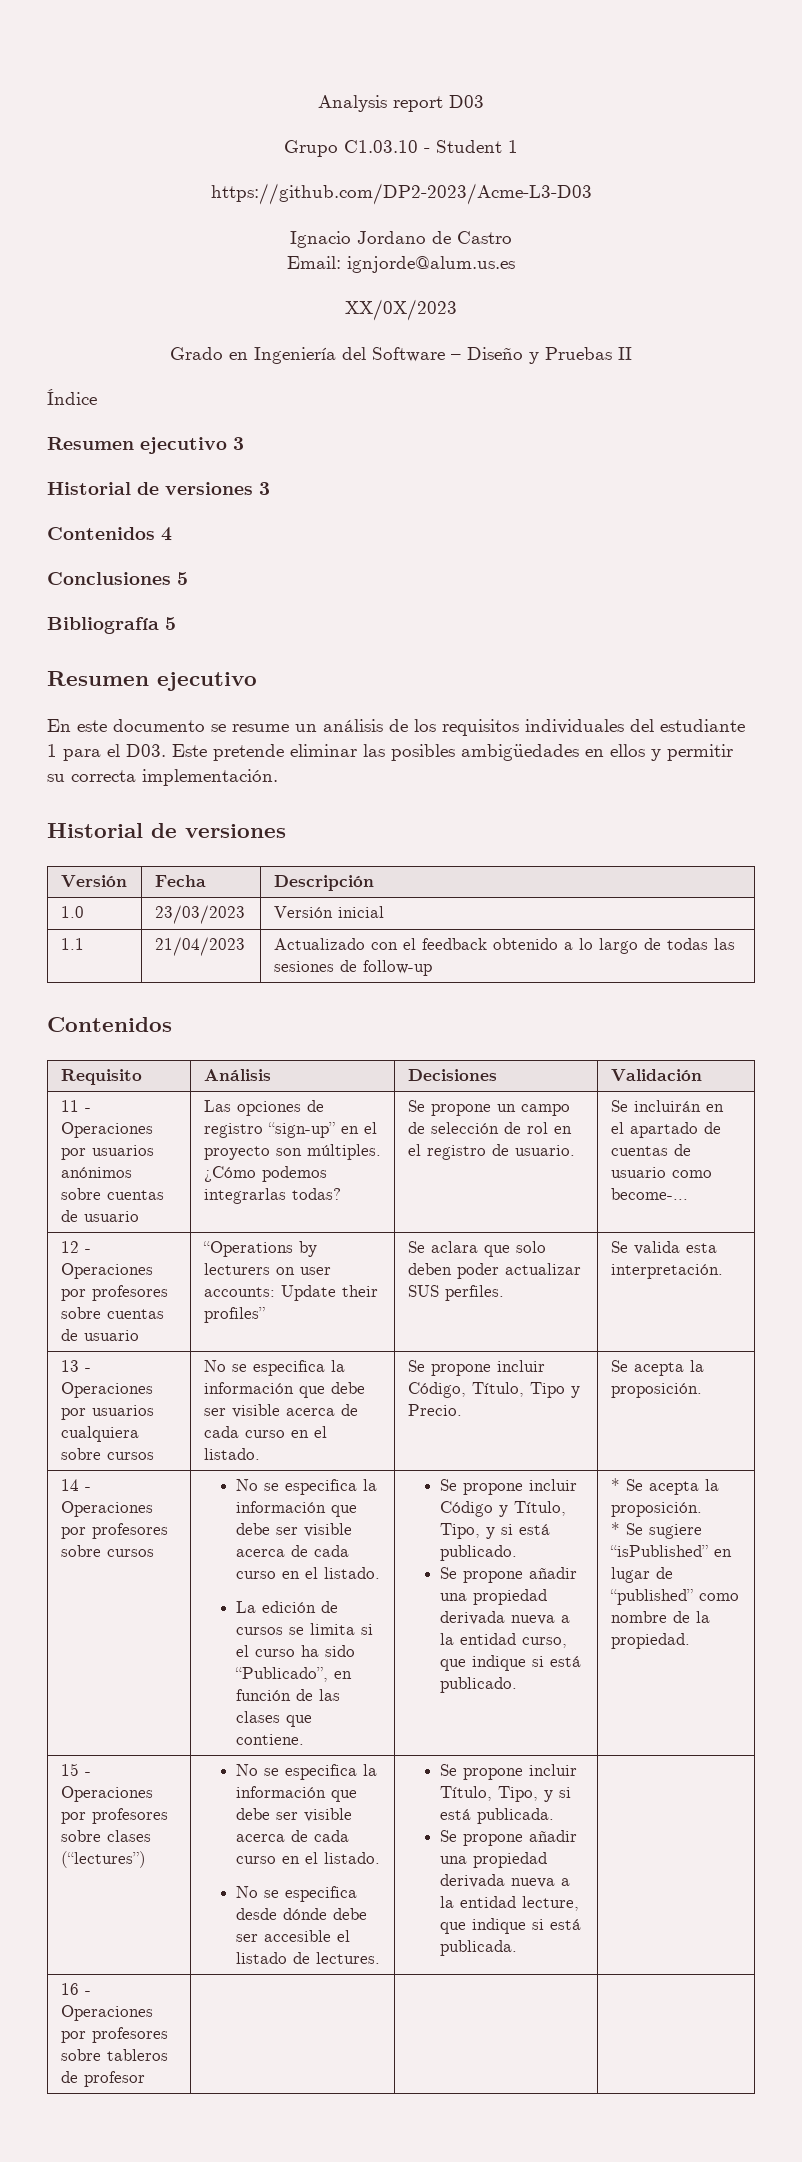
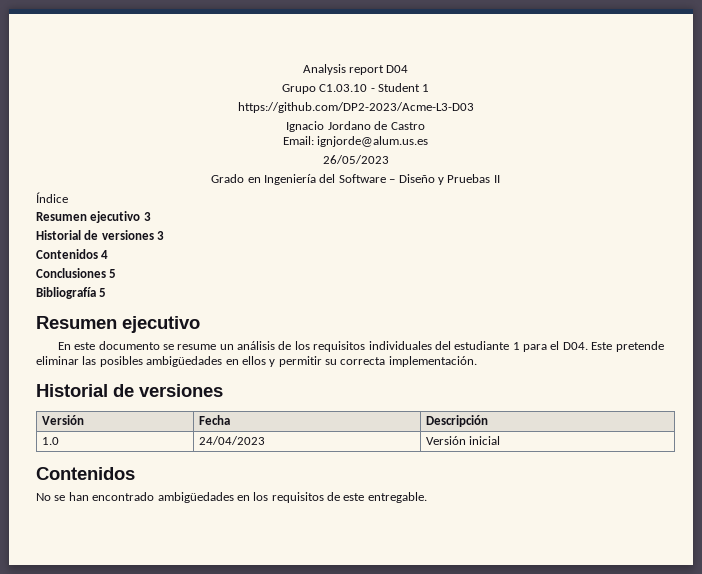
[449,95,484,108] D03 -> [386,65,409,73] D04
[345,299,457,321] XX/0X/2023 -> [322,155,389,164] 26/05/2023
[126,744,166,757] D03. -> [562,342,588,350] D04.
[154,905,245,924] 23/03/2023 -> [199,436,266,445] 24/04/2023
[60,938,84,950] [154,937,245,956] [273,938,735,954] [273,960,432,976] [47,1017,172,1032] [60,1069,142,1085] [203,1069,271,1081] [407,1069,497,1081] [610,1069,702,1081] [60,1100,91,1112] [60,1122,153,1138] [60,1145,154,1160] [60,1167,132,1178] [60,1188,164,1200] [60,1210,139,1222] [203,1100,324,1116] [203,1122,377,1138] [203,1144,381,1160] [203,1166,327,1182] [203,1188,341,1204] [407,1100,570,1116] [407,1122,572,1134] [407,1144,575,1160] [610,1100,724,1112] [610,1122,721,1138] [610,1144,691,1156] [610,1167,712,1178] [610,1188,688,1200] [60,1241,91,1253] [60,1263,153,1279] [60,1285,168,1301] [60,1307,164,1319] [60,1329,139,1341] [202,1241,317,1257] [203,1263,331,1275] [203,1285,378,1301] [203,1307,265,1323] [407,1241,546,1257] [407,1263,581,1279] [407,1285,504,1301] [610,1241,717,1255] [610,1264,723,1279] [60,1360,91,1372] [60,1382,153,1398] [60,1405,154,1420] [60,1426,139,1442] [60,1448,154,1460] [203,1360,345,1376] [203,1382,365,1398] [203,1404,358,1418] [203,1426,327,1438] [203,1448,260,1460] [407,1360,545,1376] [407,1382,580,1398] [407,1404,462,1416] [610,1360,704,1376] [610,1383,702,1398] [60,1479,91,1491] [60,1501,153,1517] [60,1523,168,1539] [60,1545,154,1557] [236,1479,378,1495] [236,1501,358,1517] [236,1523,353,1537] [236,1545,350,1557] [236,1567,381,1579] [236,1601,339,1613] [236,1623,374,1635] [236,1645,356,1657] [235,1667,353,1682] [236,1689,341,1701] [236,1711,313,1727] [236,1734,305,1745] [440,1479,578,1495] [440,1501,567,1517] [440,1523,551,1539] [440,1545,518,1561] [440,1567,578,1583] [440,1589,548,1605] [440,1611,571,1625] [440,1633,568,1648] [440,1655,582,1671] [440,1677,518,1693] [610,1478,719,1495] [610,1502,702,1517] [610,1522,702,1539] [609,1545,732,1557] [610,1567,673,1583] [609,1589,739,1605] [610,1611,710,1623] [610,1633,690,1649] [60,1763,91,1776] [60,1786,153,1802] [60,1808,168,1824] [60,1830,151,1842] [60,1851,146,1868] [236,1764,378,1780] [236,1786,358,1802] [236,1808,353,1822] [236,1830,350,1842] [236,1852,381,1864] [236,1886,358,1902] [236,1908,368,1920] [236,1930,351,1942] [236,1952,381,1964] [440,1764,578,1780] [440,1786,572,1802] [440,1808,555,1824] [440,1830,578,1846] [440,1852,548,1868] [440,1874,571,1888] [440,1896,580,1911] [440,1918,582,1934] [440,1940,518,1956] [60,1983,91,1995] [60,2005,153,2021] [60,2027,168,2043] [60,2049,168,2061] [60,2071,145,2087] // 1.1 | 21/04/2023 | Actualizado con el feedback obtenido a lo largo de todas las sesiones de follow-up // Contenidos // Requisito | Análisis | Decisiones | Validación // 11 - Operaciones por usuarios anónimos sobre cuentas de usuario | Las opciones de registro “sign-up” en el proyecto son múltiples. ¿Cómo podemos integrarlas todas? | Se propone un campo de selección de rol en el registro de usuario. | Se incluirán en el apartado de cuentas de usuario como become-... // 12 - Operaciones por profesores sobre cuentas de usuario | “Operations by lecturers on user accounts: Update their profiles” | Se aclara que solo deben poder actualizar SUS perfiles. | Se valida esta interpretación. // 13 - Operaciones por usuarios cualquiera sobre cursos | No se especifica la información que debe ser visible acerca de cada curso en el listado. | Se propone incluir Código, Título, Tipo y Precio. | Se acepta la proposición. // 14 - Operaciones por profesores sobre cursos | No se especifica la información que debe ser visible acerca de cada curso en el listado. // La edición de cursos se limita si el curso ha sido “Publicado”, en función de las clases que contiene. | Se propone incluir Código y Título, Tipo, y si está publicado. // Se propone añadir una propiedad derivada nueva a la entidad curso, que indique si está publicado. | * Se acepta la proposición. // * Se sugiere “isPublished” en lugar de “published” como nombre de la propiedad. // 15 - Operaciones por profesores sobre clases (“lectures”) | No se especifica la información que debe ser visible acerca de cada curso en el listado. // No se especifica desde dónde debe ser accesible el listado de lectures. | Se propone incluir Título, Tipo, y si está publicada. // Se propone añadir una propiedad derivada nueva a la entidad lecture, que indique si está publicada. | // 16 - Operaciones por profesores sobre tableros de profesor | | | -> [36,467,135,480] [36,492,427,503] // Contenidos // No se han encontrado ambigüedades en los requisitos de este entregable.

